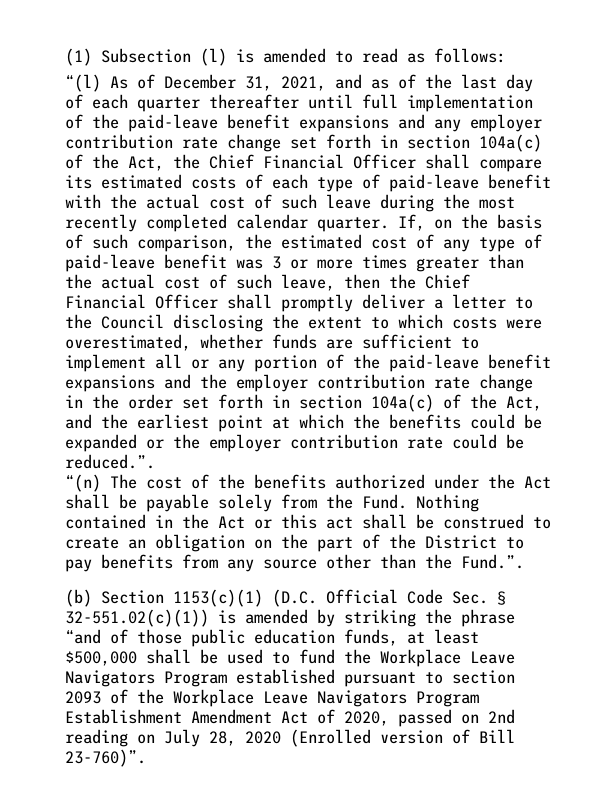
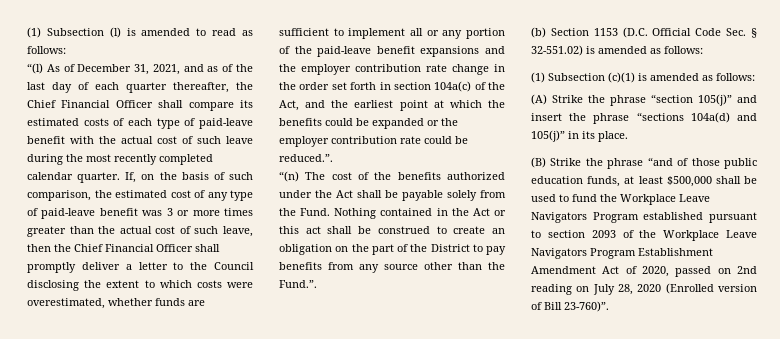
[209,94,533,112] [65,114,542,132] [65,134,542,152] [65,154,164,171] thereafter until full implementation of the paid-leave benefit expansions and any employer contribution rate change set forth in section 104a(c) of the Act, -> [173,82,229,93] thereafter,
[173,589,263,607] 1153(c)(1) -> [593,28,618,36] 1153
[65,609,416,627] 32-551.02(c)(1)) is amended by striking -> [531,45,703,56] [531,72,755,83] [531,94,757,106] [531,112,757,124] [531,130,628,142] [531,157,582,168] 32-551.02) is amended as follows: // (1) Subsection (c)(1) is amended as follows: // (A) Strike the phrase “section 105(j)” and insert the phrase “sections 104a(d) and 105(j)” in its place. // (B) Strike

